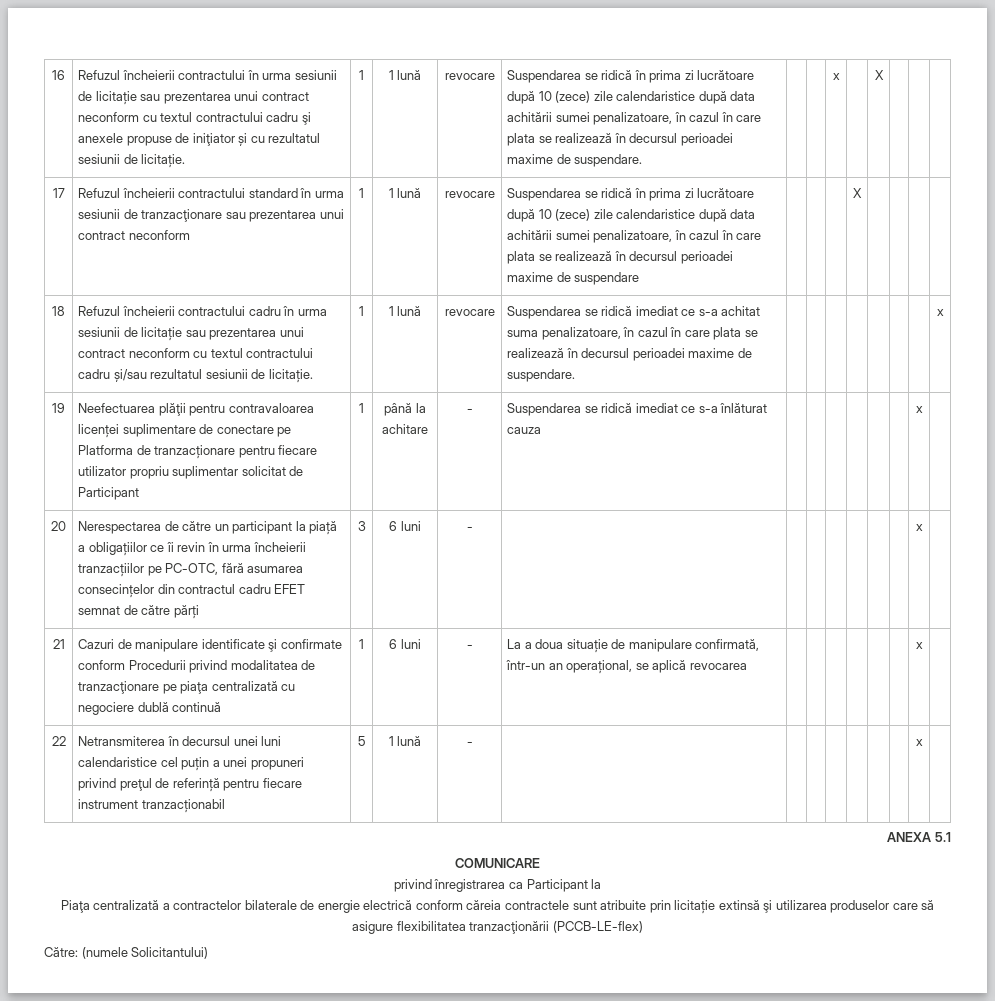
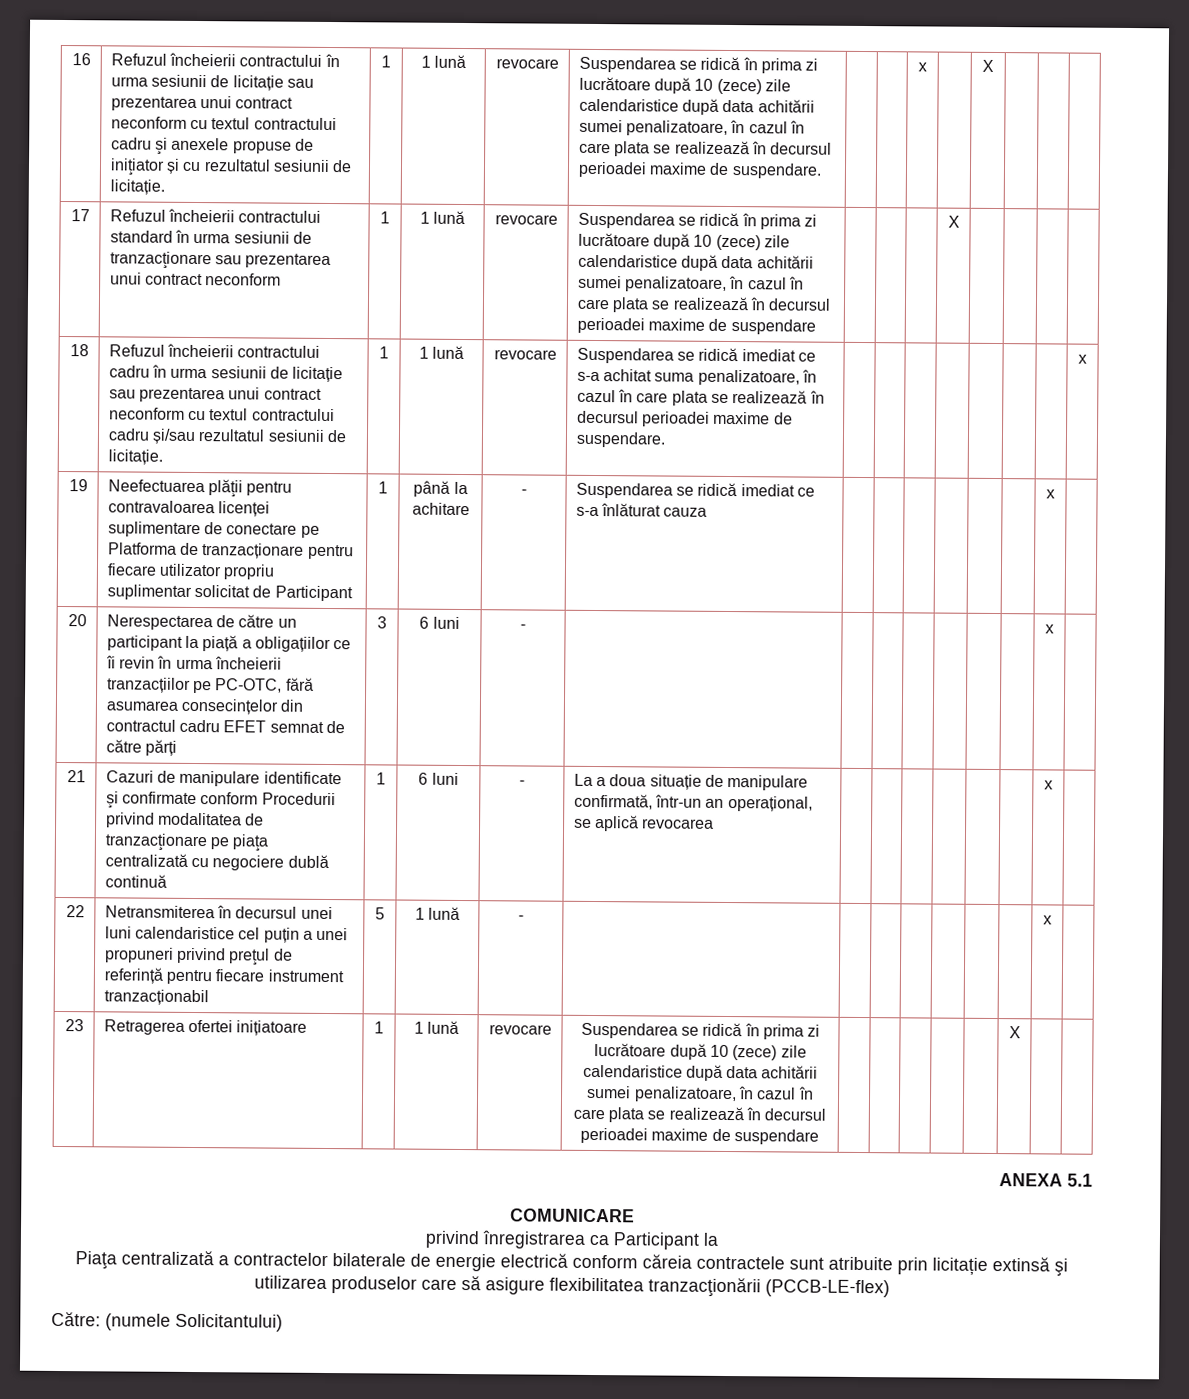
(923, 742) none -> [64,1019,84,1032] [103,1019,308,1036] [374,1021,384,1034] [413,1020,460,1034] [488,1024,552,1035] [580,1022,821,1040] [594,1043,807,1061] [582,1064,819,1081] [587,1085,814,1103] [572,1106,827,1123] [580,1127,819,1145] [1008,1026,1021,1039] // 23 | Retragerea ofertei inițiatoare | 1 | 1 lună | revocare | Suspendarea se ridică în prima zi lucrătoare după 10 (zece) zile calendaristice după data achitării sumei penalizatoare, în cazul în care plata se realizează în decursul perioadei maxime de suspendare | | | | | | X | |

